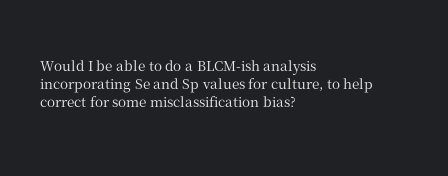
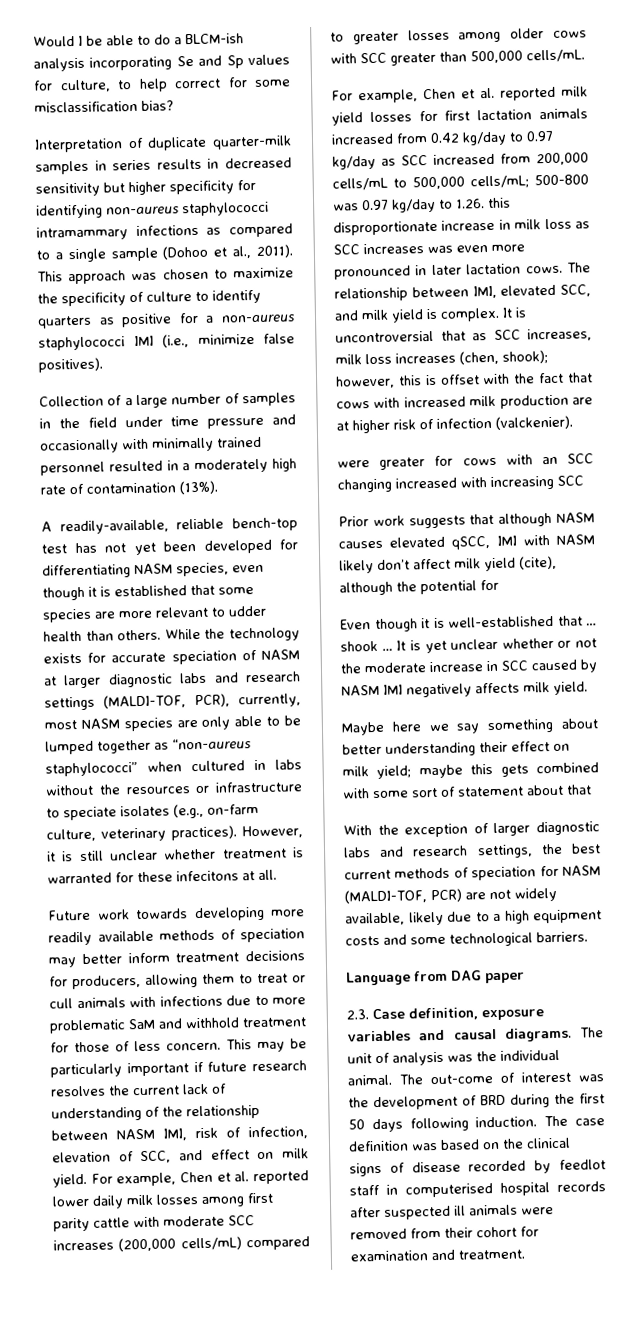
(296, 101) none -> [34,135,292,153] [35,157,292,175] [35,179,256,197] [36,201,269,219] [36,223,293,241] [36,244,293,263] [37,267,294,285] [37,289,261,307] [37,312,295,329] [38,333,295,351] [38,357,103,373] [39,392,296,409] [39,414,296,429] [40,436,262,454] [40,458,297,476] [40,480,218,495] [41,517,298,535] [41,539,298,556] [42,562,264,579] [42,584,254,601] [42,605,267,623] [43,627,300,642] [43,649,300,665] [44,671,301,689] [44,693,301,711] [44,715,301,732] [45,738,251,755] [45,759,302,777] [45,781,303,796] [46,803,259,821] [46,825,303,842] [47,847,304,862] [47,869,277,884] [48,906,305,922] [48,928,305,946] [48,950,305,968] [49,973,306,990] [49,995,306,1009] [49,1017,306,1034] [50,1038,307,1053] [50,1060,307,1078] [50,1083,227,1097] [51,1105,260,1122] [51,1126,308,1141] [52,1148,309,1164] [52,1170,309,1188] [52,1192,273,1209] [53,1215,255,1232] [53,1236,310,1252] [330,28,587,45] [330,49,585,66] [331,86,588,104] [331,108,588,126] [331,130,554,146] [332,152,589,170] [332,174,589,191] [333,197,511,213] [333,218,590,236] [333,243,525,255] [334,262,591,280] [334,284,591,302] [334,307,527,323] [335,328,592,343] [335,350,548,365] [336,372,593,389] [336,394,593,409] [336,415,573,434] [337,453,594,470] [337,475,584,493] [338,512,595,529] [338,534,595,550] [339,555,557,574] [339,579,499,596] [340,615,597,633] [340,637,597,654] [340,659,598,674] [341,681,588,698] [341,718,598,736] [342,741,570,757] [342,762,599,779] [342,784,592,799] [343,821,600,838] [343,843,601,859] [344,865,601,881] [344,887,557,904] [345,909,602,926] [345,931,588,947] [346,970,525,986] [346,1007,544,1021] [347,1027,604,1042] [347,1049,560,1066] [347,1071,604,1086] [348,1093,605,1111] [348,1115,605,1133] [348,1137,571,1152] [349,1159,606,1177] [349,1181,606,1198] [350,1204,554,1220] [350,1226,539,1240] [350,1249,525,1262] // Interpretation of duplicate quarter-milk samples in series results in decreased sensitivity but higher specificity for identifying non-aureus staphylococci intramammary infections as compared to a single sample (Dohoo et al., 2011). This approach was chosen to maximize the specificity of culture to identify quarters as positive for a non-aureus staphylococci IMI (i.e., minimize false positives). // Collection of a large number of samples in the field under time pressure and occasionally with minimally trained personnel resulted in a moderately high rate of contamination (13%). // A readily-available, reliable bench-top test has not yet been developed for differentiating NASM species, even though it is established that some species are more relevant to udder health than others. While the technology exists for accurate speciation of NASM at larger diagnostic labs and research settings (MALDI-TOF, PCR), currently, most NASM species are only able to be lumped together as “non-aureus staphylococci” when cultured in labs without the resources or infrastructure to speciate isolates (e.g., on-farm culture, veterinary practices). However, it is still unclear whether treatment is warranted for these infecitons at all. // Future work towards developing more readily available methods of speciation may better inform treatment decisions for producers, allowing them to treat or cull animals with infections due to more problematic SaM and withhold treatment for those of less concern. This may be particularly important if future research resolves the current lack of understanding of the relationship between NASM IMI, risk of infection, elevation of SCC, and effect on milk yield. For example, Chen et al. reported lower daily milk losses among first parity cattle with moderate SCC increases (200,000 cells/mL) compared to greater losses among older cows with SCC greater than 500,000 cells/mL. // For example, Chen et al. reported milk yield losses for first lactation animals increased from 0.42 kg/day to 0.97 kg/day as SCC increased from 200,000 cells/mL to 500,000 cells/mL; 500-800 was 0.97 kg/day to 1.26. this disproportionate increase in milk loss as SCC increases was even more pronounced in later lactation cows. The relationship between IMI, elevated SCC, and milk yield is complex. It is uncontroversial that as SCC increases, milk loss increases (chen, shook); however, this is offset with the fact that cows with increased milk production are at higher risk of infection (valckenier). // were greater for cows with an SCC changing increased with increasing SCC // Prior work suggests that although NASM causes elevated qSCC, IMI with NASM likely don’t affect milk yield (cite), although the potential for // Even though it is well-established that … shook … It is yet unclear whether or not the moderate increase in SCC caused by NASM IMI negatively affects milk yield. // Maybe here we say something about better understanding their effect on milk yield; maybe this gets combined with some sort of statement about that // With the exception of larger diagnostic labs and research settings, the best current methods of speciation for NASM (MALDI-TOF, PCR) are not widely available, likely due to a high equipment costs and some technological barriers. // Language from DAG paper // 2.3. Case definition, exposure variables and causal diagrams. The unit of analysis was the individual animal. The out-come of interest was the development of BRD during the first 50 days following induction. The case definition was based on the clinical signs of disease recorded by feedlot staff in computerised hospital records after suspected ill animals were removed from their cohort for examination and treatment.

